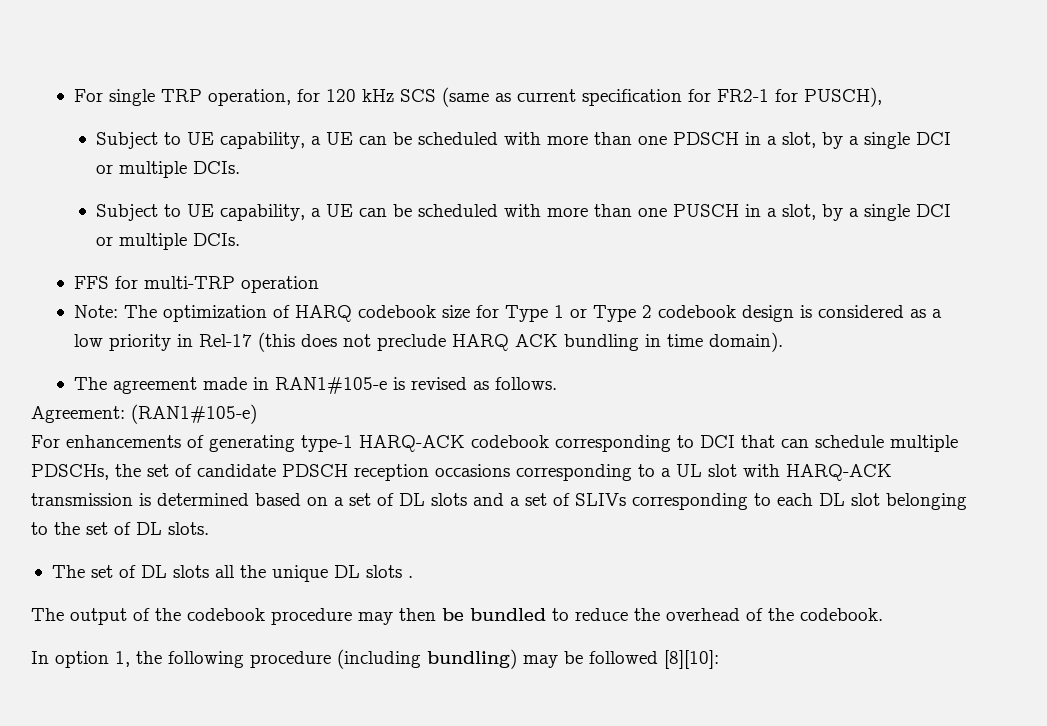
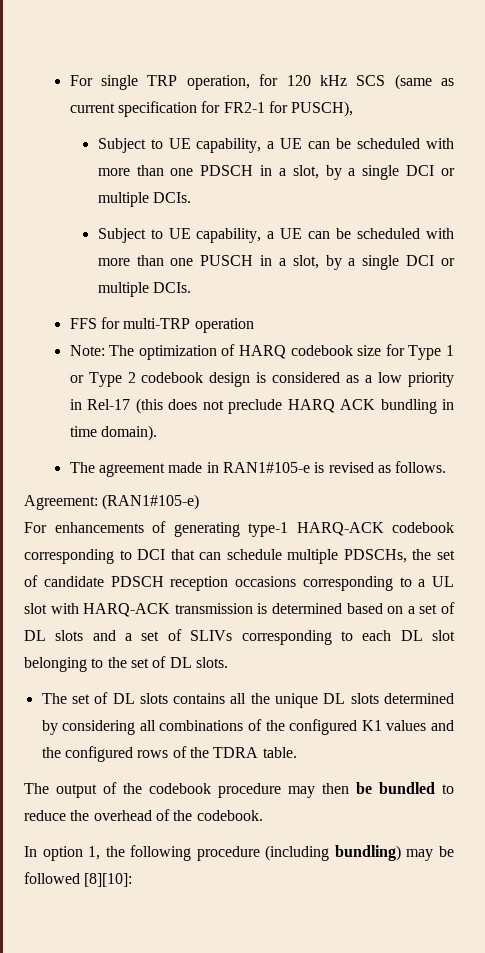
(209, 571) none -> [173,693,226,704] contains
[407,576,413,578] . -> [384,693,455,704] [41,719,455,735] [41,746,297,762] determined by considering all combinations of the configured K1 values and the configured rows of the TDRA table.

